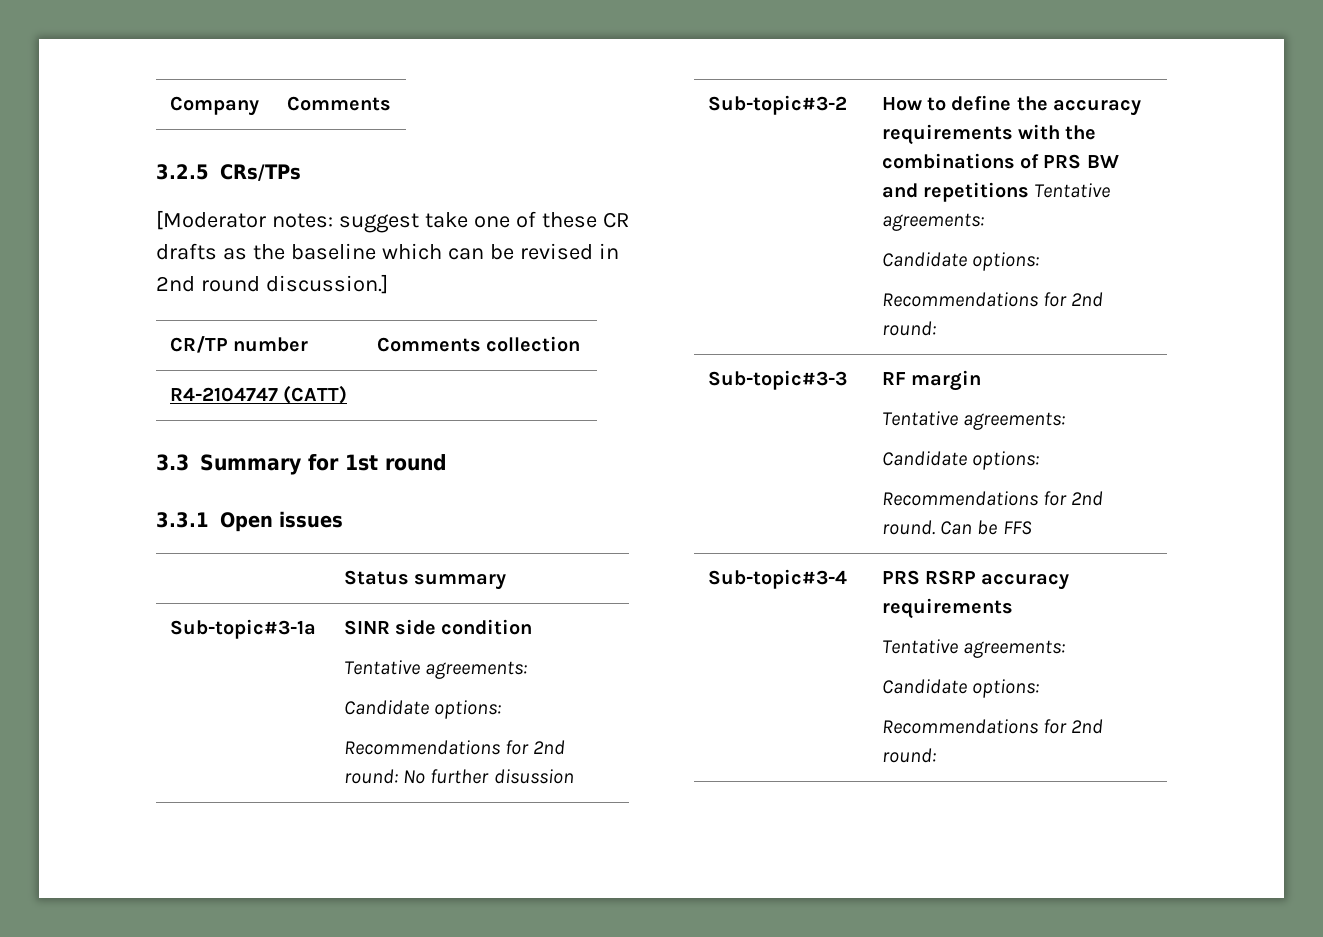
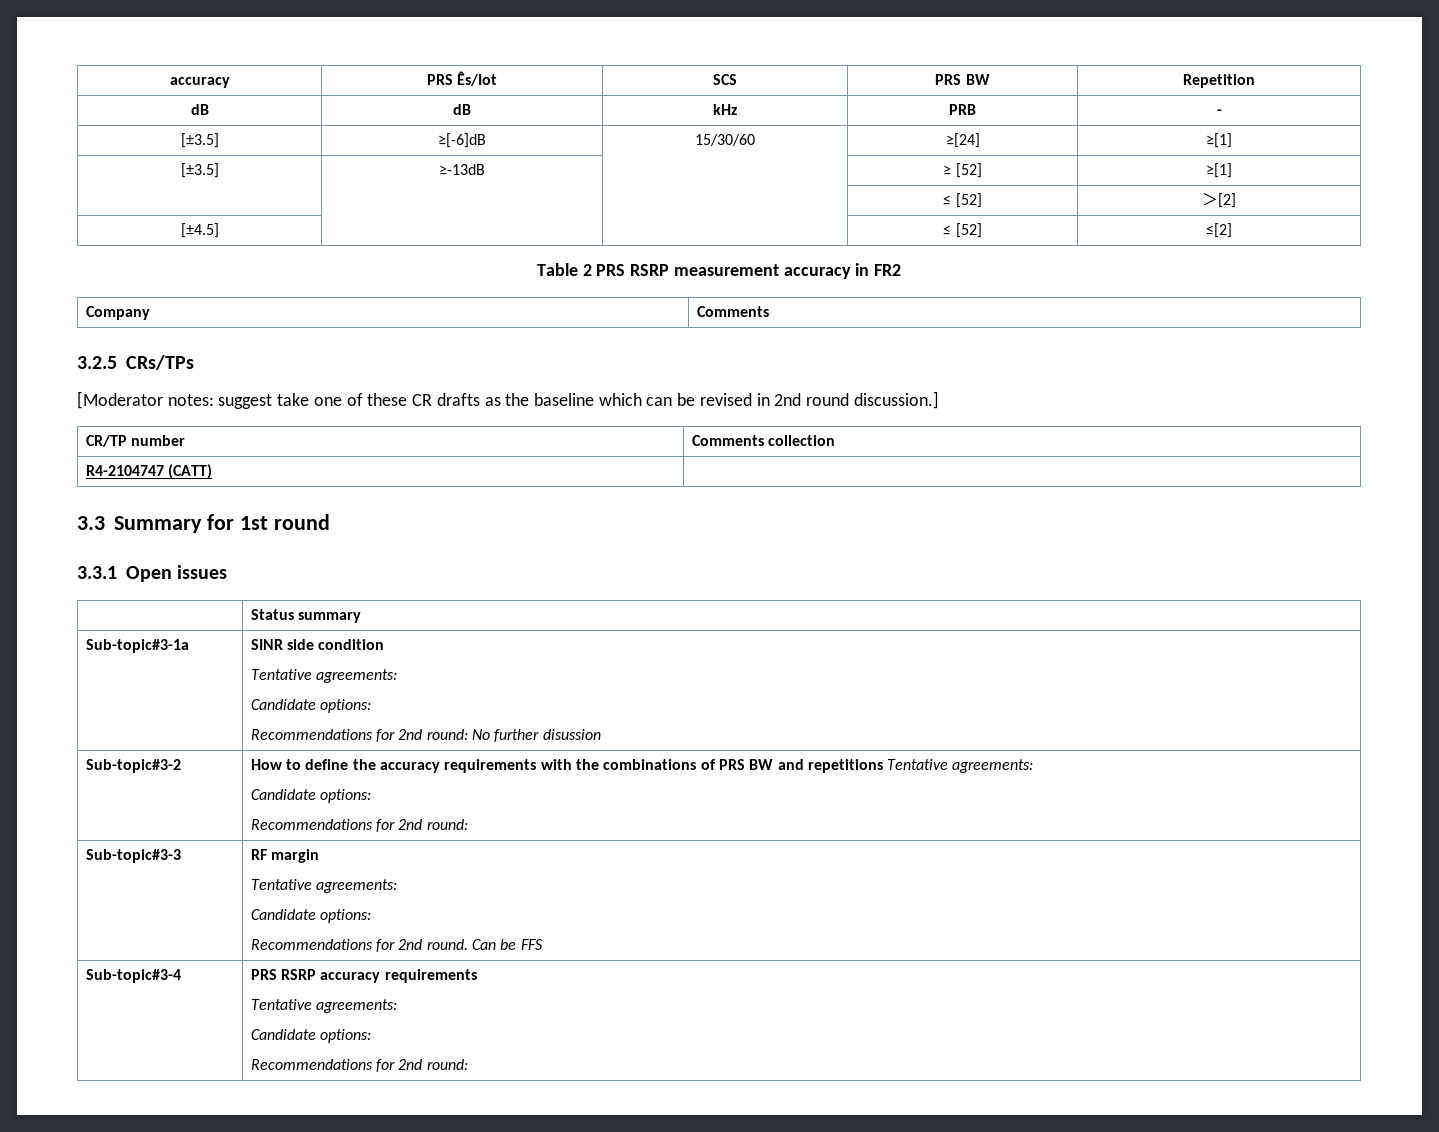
(169, 106) none -> [169,77,230,88] [426,71,498,86] [712,74,737,85] [935,74,990,85] [1183,74,1255,88] [190,104,209,115] [453,104,471,115] [712,104,737,115] [948,104,976,115] [1216,109,1222,115] [180,133,219,148] [438,133,486,148] [694,134,755,146] [945,133,980,148] [1206,133,1232,148] [180,163,219,178] [439,164,485,175] [943,163,982,178] [1206,163,1232,178] [943,193,982,208] [1202,193,1236,208] [180,223,219,238] [943,223,982,238] [1206,223,1232,238] [536,263,902,279] accuracy | PRS Ês/Iot | SCS | PRS BW | Repetition // dB | dB | kHz | PRB | - // [±3.5] | ≥[-6]dB | 15/30/60 | ≥[24] | ≥[1] // [±3.5] | ≥-13dB | | ≥ [52] | ≥[1] // | | | ≤ [52] | ＞[2] // [±4.5] | | | ≤ [52] | ≤[2] // Table 2 PRS RSRP measurement accuracy in FR2 //

